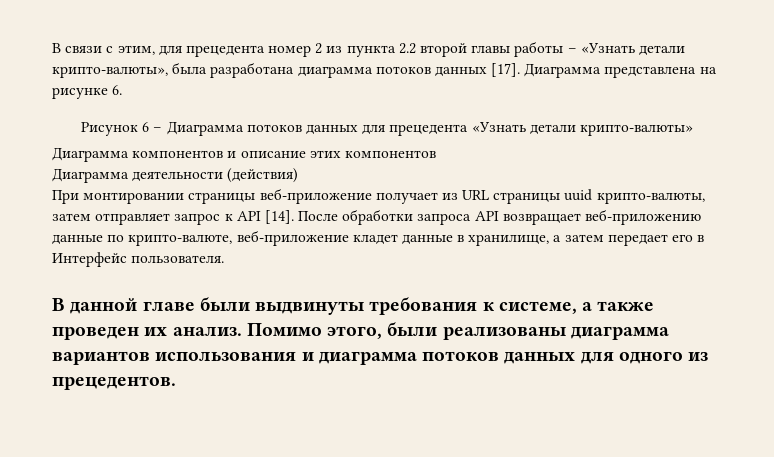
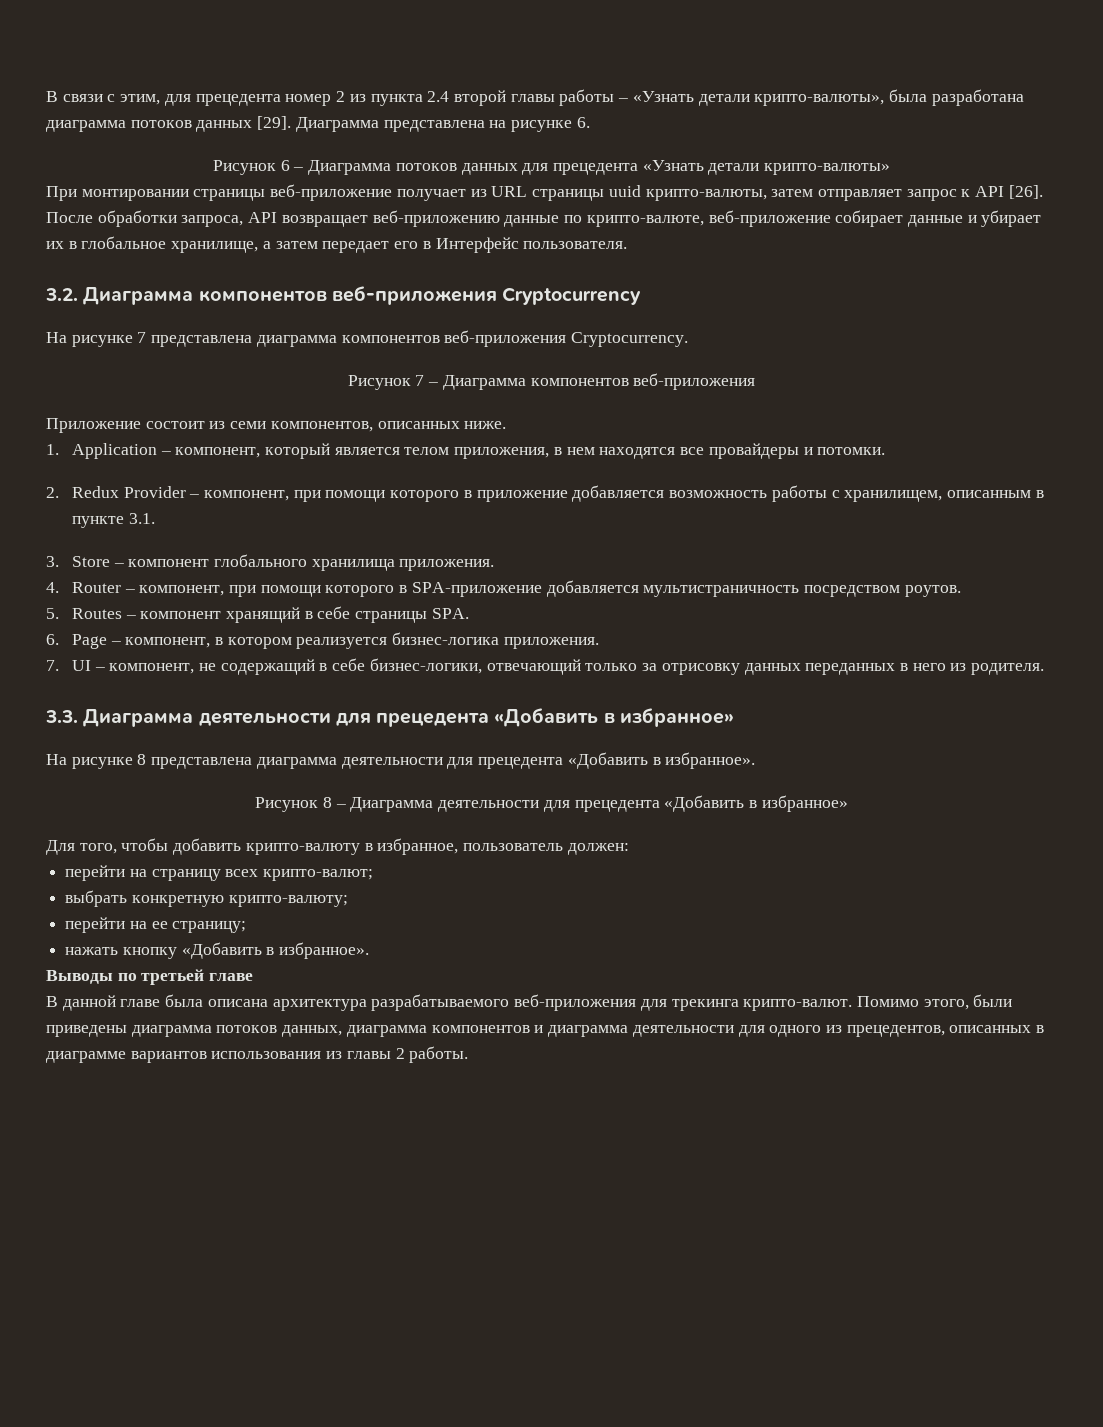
[398,43,416,54] 2.2 -> [427,91,450,102] 2.4
[491,63,521,77] [17]. -> [257,116,292,130] [29].
[52,147,436,162] [52,168,299,183] // Диаграмма компонентов и описание этих компонентов // Диаграмма деятельности (действия) -> (891, 169) none
[264,210,294,224] [14]. -> [1008,185,1043,199] [26].
[417,213,472,225] запроса -> [181,215,244,227] запроса,
[352,234,465,245] кладет данные в -> [835,210,1042,227] [46,236,167,249] собирает данные и убирает их в глобальное
[52,297,655,315] [52,322,669,340] [52,351,709,365] [52,376,176,390] В данной главе были выдвинуты требования к системе, а также проведен их анализ. Помимо этого, были реализованы диаграмма вариантов использования и диаграмма потоков данных для одного из прецедентов. -> [45,286,642,305] [46,330,689,347] [347,373,756,390] [46,418,507,433] [46,443,886,459] [46,485,1044,502] [71,513,155,528] [46,554,495,571] [46,580,961,597] [46,606,469,623] [46,632,599,649] [46,658,1045,675] [45,708,734,727] [46,752,756,769] [255,795,848,812] [46,838,629,855] [65,865,374,881] [65,890,348,907] [65,917,247,933] [65,942,370,959] [46,969,254,985] [46,994,1013,1011] [46,1025,1045,1037] [46,1046,469,1063] 3.2. Диаграмма компонентов веб-приложения Cryptocurrency // На рисунке 7 представлена диаграмма компонентов веб-приложения Cryptocurrency. // Рисунок 7 – Диаграмма компонентов веб-приложения // Приложение состоит из семи компонентов, описанных ниже. // 1. Application – компонент, который является телом приложения, в нем находятся все провайдеры и потомки. // 2. Redux Provider – компонент, при помощи которого в приложение добавляется возможность работы с хранилищем, описанным в пункте 3.1. // 3. Store – компонент глобального хранилища приложения. // 4. Router – компонент, при помощи которого в SPA-приложение добавляется мультистраничность посредством роутов. // 5. Routes – компонент хранящий в себе страницы SPA. // 6. Page – компонент, в котором реализуется бизнес-логика приложения. // 7. UI – компонент, не содержащий в себе бизнес-логики, отвечающий только за отрисовку данных переданных в него из родителя. // 3.3. Диаграмма деятельности для прецедента «Добавить в избранное» // На рисунке 8 представлена диаграмма деятельности для прецедента «Добавить в избранное». // Рисунок 8 – Диаграмма деятельности для прецедента «Добавить в избранное» // Для того, чтобы добавить крипто-валюту в избранное, пользователь должен: // перейти на страницу всех крипто-валют; // выбрать конкретную крипто-валюту; // перейти на ее страницу; // нажать кнопку «Добавить в избранное». // Выводы по третьей главе // В данной главе была описана архитектура разрабатываемого веб-приложения для трекинга крипто-валют. Помимо этого, были приведены диаграмма потоков данных, диаграмма компонентов и диаграмма деятельности для одного из прецедентов, описанных в диаграмме вариантов использования из главы 2 работы.

